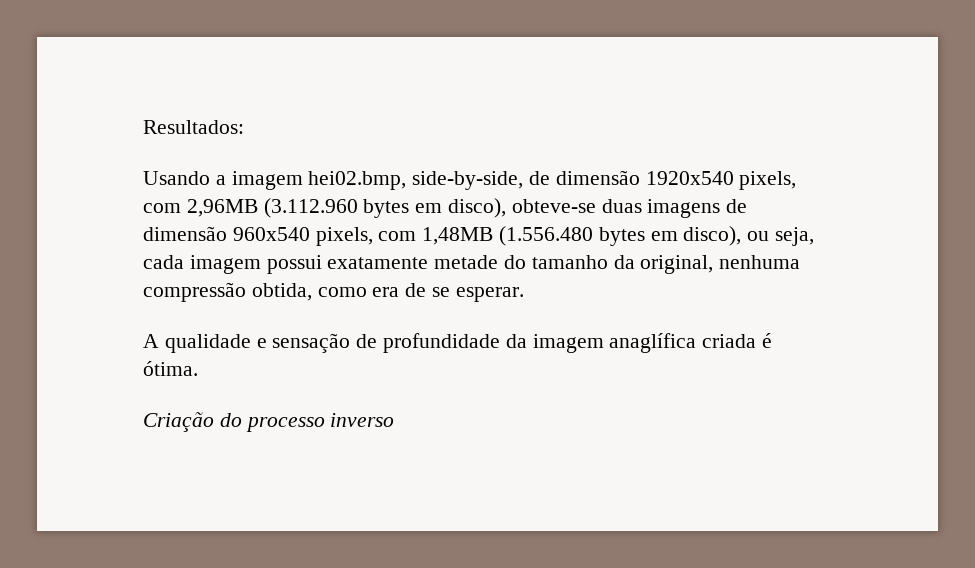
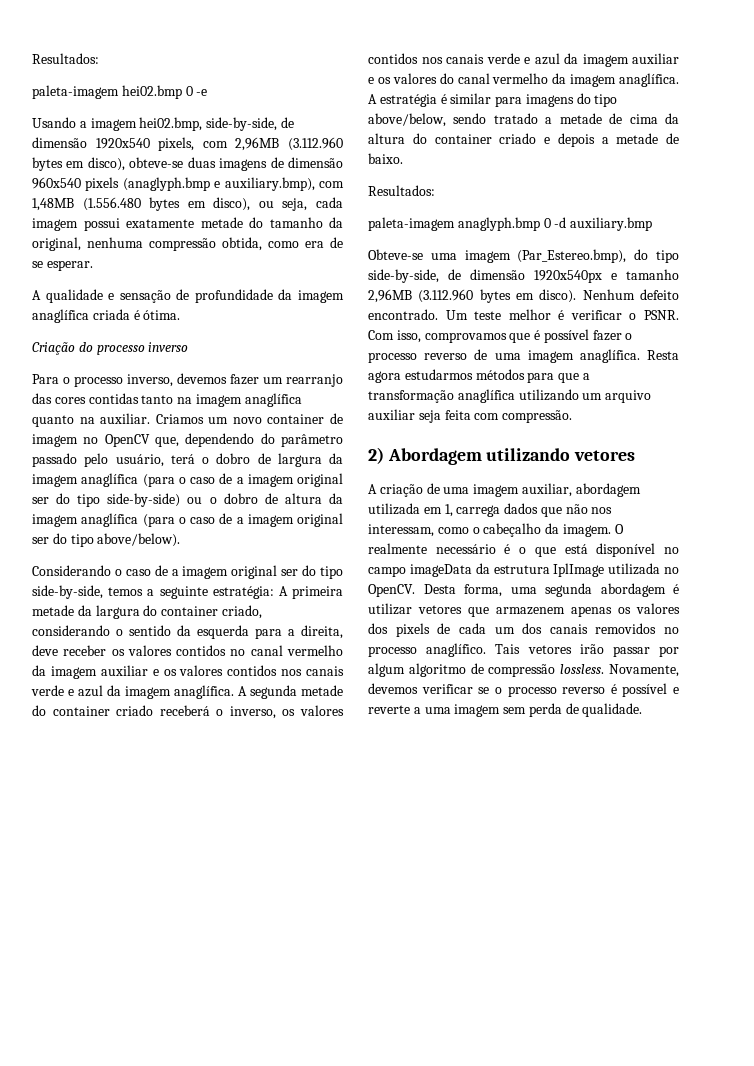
[143,120,244,134] Resultados: -> [32,53,99,64] [32,85,208,99] Resultados: // paleta-imagem hei02.bmp 0 -e
[315,227,373,246] pixels, -> [85,177,315,191] pixels (anaglyph.bmp e auxiliary.bmp),
(395, 420) none -> [32,373,343,387] [32,393,302,407] [32,413,343,427] [32,433,343,447] [32,453,343,467] [32,473,343,487] [32,493,343,507] [32,513,343,527] [32,533,181,547] [32,565,343,579] [32,585,343,599] [32,605,262,619] [32,625,343,639] [32,645,343,656] [32,665,344,679] [31,685,343,699] [32,705,344,719] [368,53,679,67] [368,73,679,87] [368,93,618,107] [368,113,679,127] [368,133,679,147] [368,153,403,164] [368,185,435,196] [368,217,653,231] [368,249,679,263] [368,269,679,283] [368,289,679,303] [368,309,679,320] [368,329,633,343] [368,349,679,363] [368,369,590,383] [368,389,652,403] [368,409,573,423] [368,447,636,465] [368,483,641,497] [368,503,613,517] [368,523,624,537] [368,543,679,557] [368,563,679,577] [368,583,679,597] [368,603,680,617] [368,623,679,637] [368,643,679,657] [368,663,679,677] [368,683,679,697] [368,703,643,717] // Para o processo inverso, devemos fazer um rearranjo das cores contidas tanto na imagem anaglífica quanto na auxiliar. Criamos um novo container de imagem no OpenCV que, dependendo do parâmetro passado pelo usuário, terá o dobro de largura da imagem anaglífica (para o caso de a imagem original ser do tipo side-by-side) ou o dobro de altura da imagem anaglífica (para o caso de a imagem original ser do tipo above/below). // Considerando o caso de a imagem original ser do tipo side-by-side, temos a seguinte estratégia: A primeira metade da largura do container criado, considerando o sentido da esquerda para a direita, deve receber os valores contidos no canal vermelho da imagem auxiliar e os valores contidos nos canais verde e azul da imagem anaglífica. A segunda metade do container criado receberá o inverso, os valores contidos nos canais verde e azul da imagem auxiliar e os valores do canal vermelho da imagem anaglífica. A estratégia é similar para imagens do tipo above/below, sendo tratado a metade de cima da altura do container criado e depois a metade de baixo. // Resultados: // paleta-imagem anaglyph.bmp 0 -d auxiliary.bmp // Obteve-se uma imagem (Par_Estereo.bmp), do tipo side-by-side, de dimensão 1920x540px e tamanho 2,96MB (3.112.960 bytes em disco). Nenhum defeito encontrado. Um teste melhor é verificar o PSNR. Com isso, comprovamos que é possível fazer o processo reverso de uma imagem anaglífica. Resta agora estudarmos métodos para que a transformação anaglífica utilizando um arquivo auxiliar seja feita com compressão. // 2) Abordagem utilizando vetores // A criação de uma imagem auxiliar, abordagem utilizada em 1, carrega dados que não nos interessam, como o cabeçalho da imagem. O realmente necessário é o que está disponível no campo imageData da estrutura IplImage utilizada no OpenCV. Desta forma, uma segunda abordagem é utilizar vetores que armazenem apenas os valores dos pixels de cada um dos canais removidos no processo anaglífico. Tais vetores irão passar por algum algoritmo de compressão lossless. Novamente, devemos verificar se o processo reverso é possível e reverte a uma imagem sem perda de qualidade.

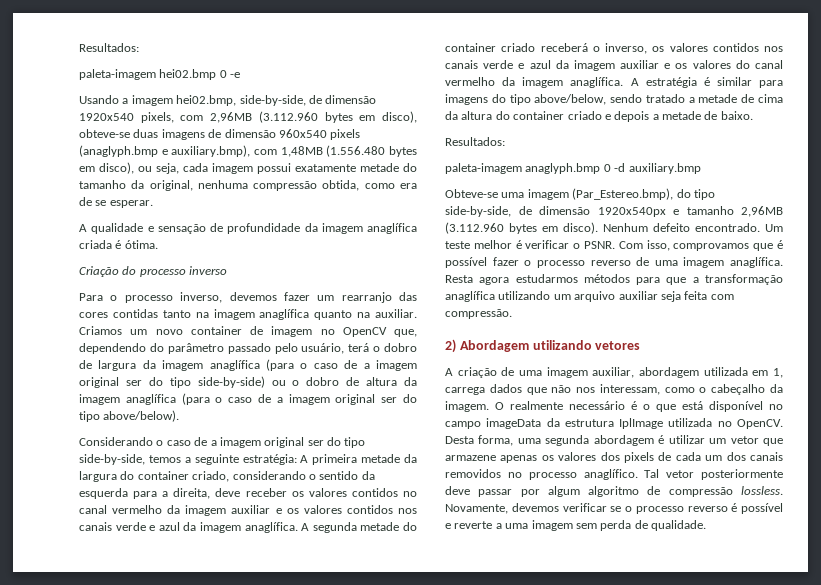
[418,605,565,617] vetores que armazenem -> [709,436,783,446] [445,455,496,461] um vetor que armazene
[495,644,604,654] Tais vetores irão -> [644,469,783,480] [445,486,470,495] Tal vetor posteriormente deve

